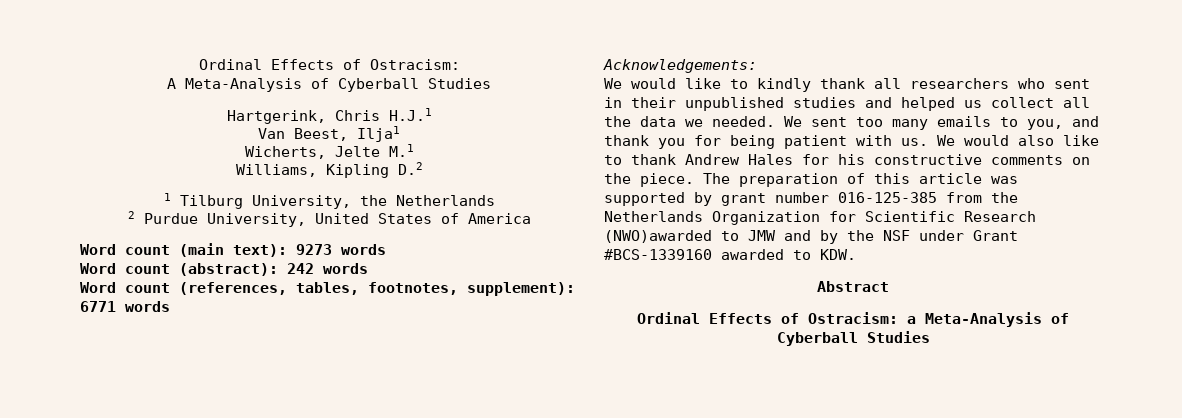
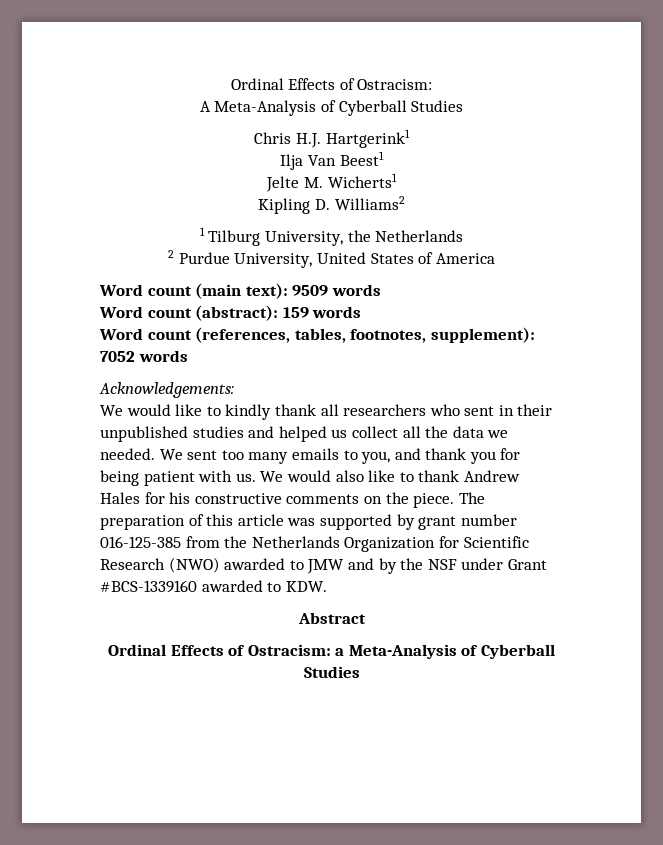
[226,108,432,124] [258,126,400,142] [244,144,414,159] [235,162,423,178] Hartgerink, Chris H.J.1 // Van Beest, Ilja1 // Wicherts, Jelte M.1 // Williams, Kipling D.2 -> [254,129,410,148] [280,151,384,170] [266,173,397,192] [258,196,405,214] Chris H.J. Hartgerink1 // Ilja Van Beest1 // Jelte M. Wicherts1 // Kipling D. Williams2
[296,244,332,255] 9273 -> [292,285,329,296] 9509
[287,263,314,274] 242 -> [282,307,309,318] 159
[80,301,116,312] 6771 -> [100,351,135,362] 7052
[604,230,712,243] (NWO)awarded -> [168,557,286,573] (NWO) awarded

